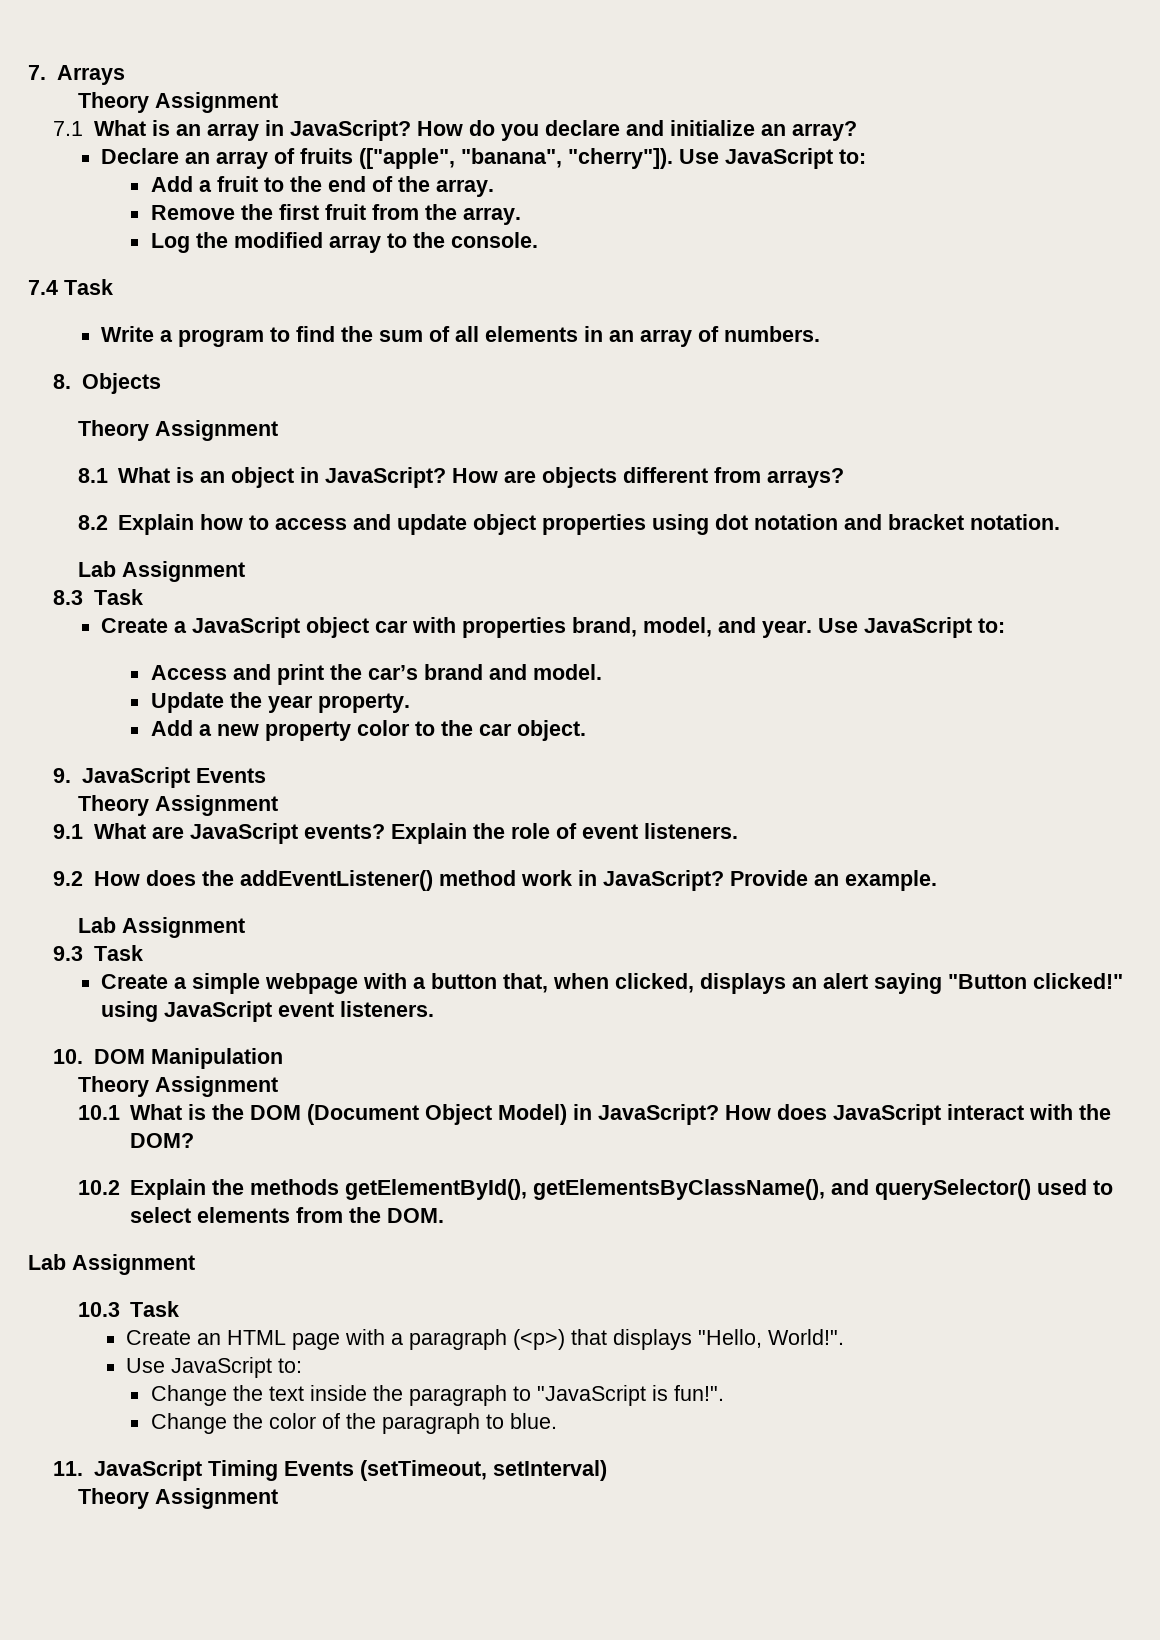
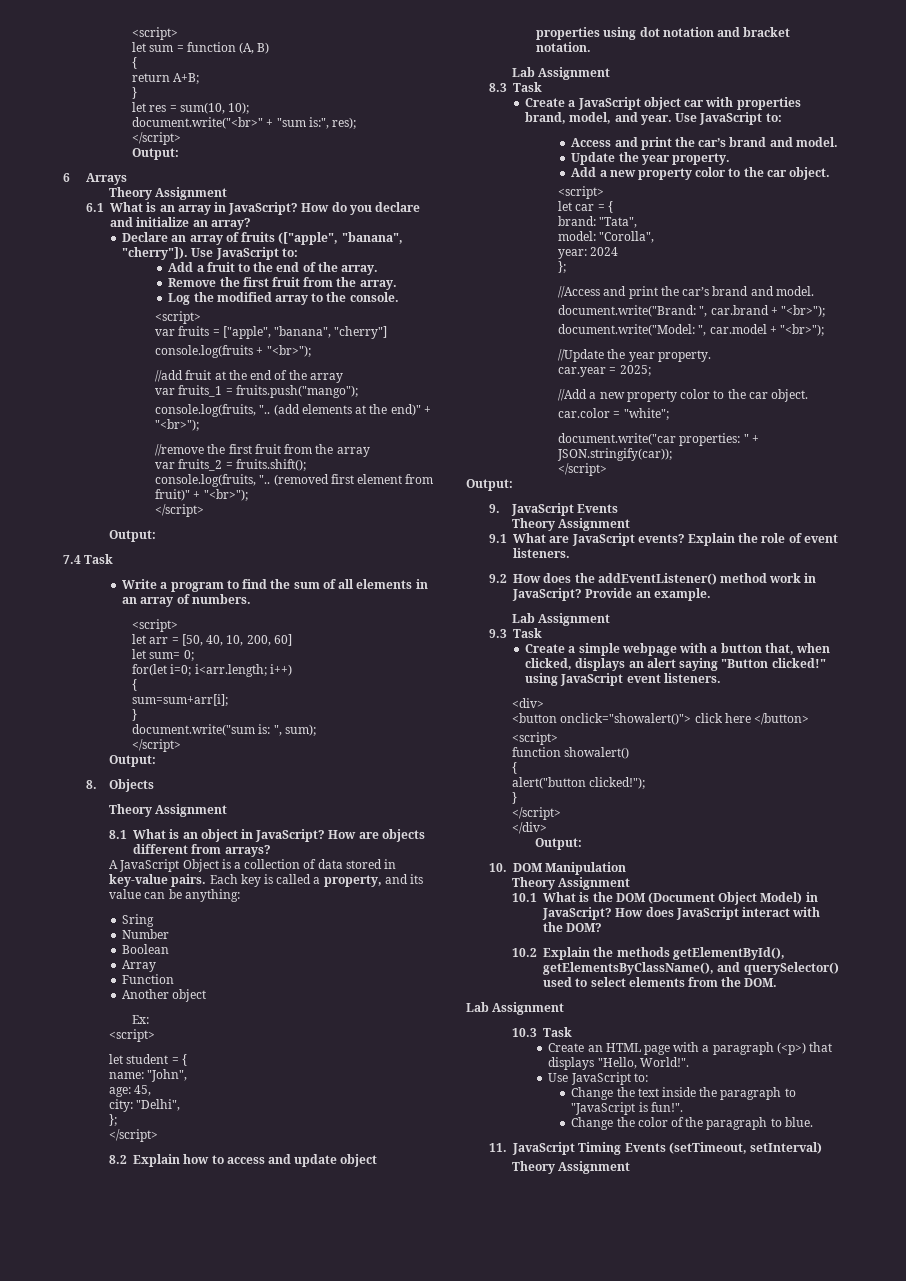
[28,65,46,80] 7. -> [132,27,179,40] [132,42,270,54] [132,57,138,69] [132,73,200,84] [132,87,138,99] [132,102,250,114] [132,117,357,129] [132,132,182,145] [132,148,180,160] [63,173,70,182] <script> // let sum = function (A, B) // { // return A+B; // } // let res = sum(10, 10); // document.write("<br>" + "sum is:", res); // </script> // Output: // 6
[52,121,83,136] 7.1 -> [86,203,105,212] 6.1
(538, 240) none -> [155,311,202,324] [155,326,388,339] [155,345,311,358] [155,370,343,383] [155,385,358,398] [155,404,431,417] [155,419,200,431] [155,444,370,457] [155,459,306,471] [155,474,434,487] [155,489,248,501] [155,504,205,517] [109,530,157,542] // <script> // var fruits = ["apple", "banana", "cherry"] // console.log(fruits + "<br>"); // //add fruit at the end of the array // var fruits_1 = fruits.push("mango"); // console.log(fruits, ".. (add elements at the end)" + "<br>"); // //remove the first fruit from the array // var fruits_2 = fruits.shift(); // console.log(fruits, ".. (removed first element from fruit)" + "<br>"); // </script> // Output:
(821, 334) none -> [132,619,179,632] [132,634,292,646] [132,649,194,661] [132,664,292,677] [132,679,138,691] [132,694,229,706] [132,709,138,721] [132,724,316,736] [132,739,182,752] [109,755,157,767] // <script> // let arr = [50, 40, 10, 200, 60] // let sum= 0; // for(let i=0; i<arr.length; i++) // { // sum=sum+arr[i]; // } // document.write("sum is: ", sum); // </script> // Output:
(845, 478) none -> [109,859,397,872] [109,874,424,887] [109,889,240,902] [122,914,155,927] [122,929,170,939] [122,944,170,954] [122,960,157,972] [122,974,175,984] [122,989,207,1002] [132,1015,150,1024] [109,1029,156,1042] [109,1054,187,1066] [109,1069,188,1082] [109,1085,152,1097] [109,1099,181,1112] [109,1114,118,1126] [109,1129,159,1142] // A JavaScript Object is a collection of data stored in key-value pairs. Each key is called a property, and its value can be anything: // Sring // Number // Boolean // Array // Function // Another object // Ex: // <script> // let student = { // name: "John", // age: 45, // city: "Delhi", // }; // </script>
(586, 730) none -> [558,186,605,199] [558,201,613,213] [558,216,638,228] [558,231,655,243] [558,247,619,259] [558,261,567,273] [558,286,814,299] [558,305,826,317] [558,324,825,336] [558,349,711,362] [558,365,651,377] [558,389,808,402] [558,408,669,420] [558,433,759,446] [557,448,673,461] [558,463,608,476] [466,479,513,491] // <script> // let car = { // brand: "Tata", // model: "Corolla", // year: 2024 // }; // //Access and print the car’s brand and model. // document.write("Brand: ", car.brand + "<br>"); // document.write("Model: ", car.model + "<br>"); // //Update the year property. // car.year = 2025; // //Add a new property color to the car object. // car.color = "white"; // document.write("car properties: " + JSON.stringify(car)); // </script> // Output:
(435, 1009) none -> [512,698,545,708] [512,713,809,725] [512,732,559,745] [512,747,630,759] [512,762,518,774] [512,777,646,789] [512,792,518,804] [512,807,562,820] [512,822,548,834] [535,838,583,850] // <div> // <button onclick="showalert()"> click here </button> // <script> // function showalert() // { // alert("button clicked!"); // } // </script> // </div> // Output:

